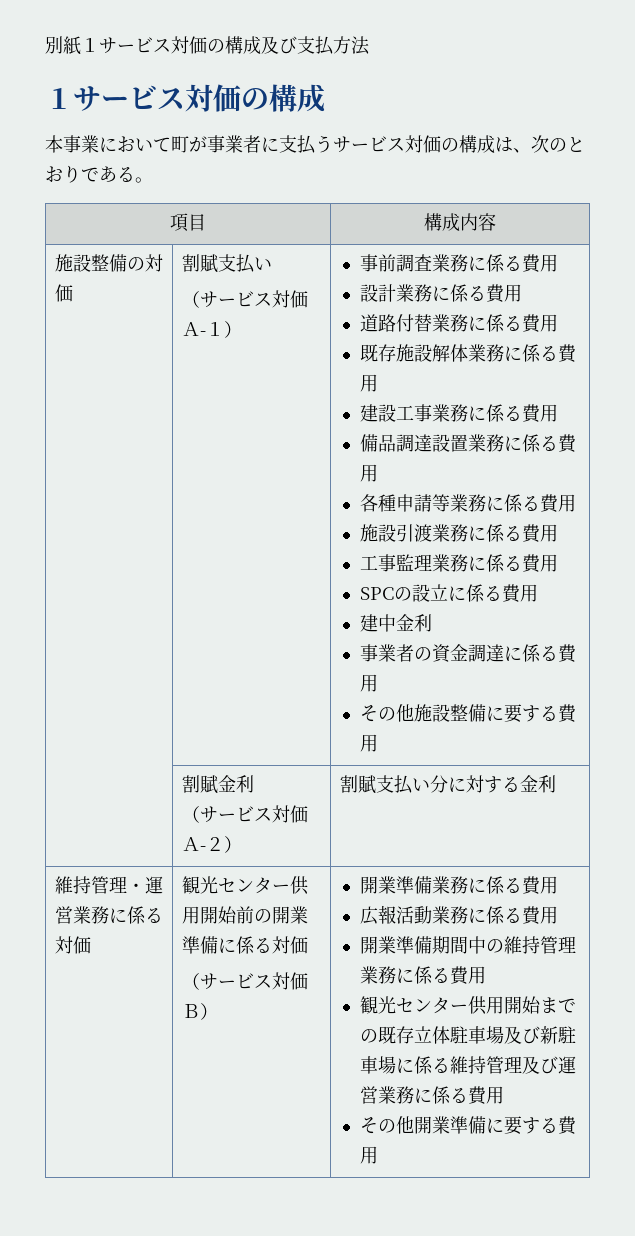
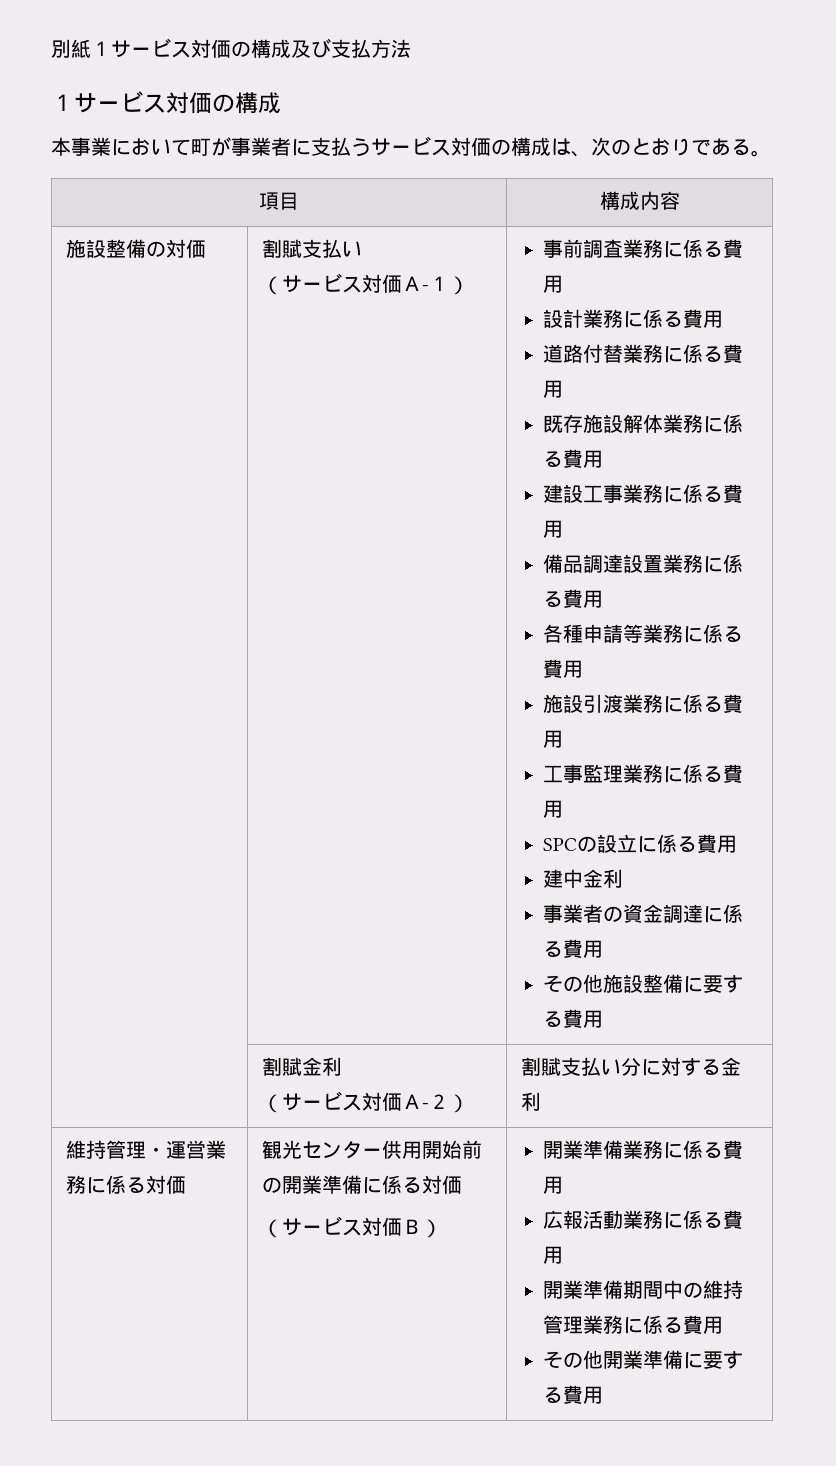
[359,996,576,1015] [359,1026,576,1044] [359,1056,576,1074] [359,1086,504,1105] // 観光センター供用開始までの既存立体駐車場及び新駐車場に係る維持管理及び運営業務に係る費用 -> (723, 1325) none

